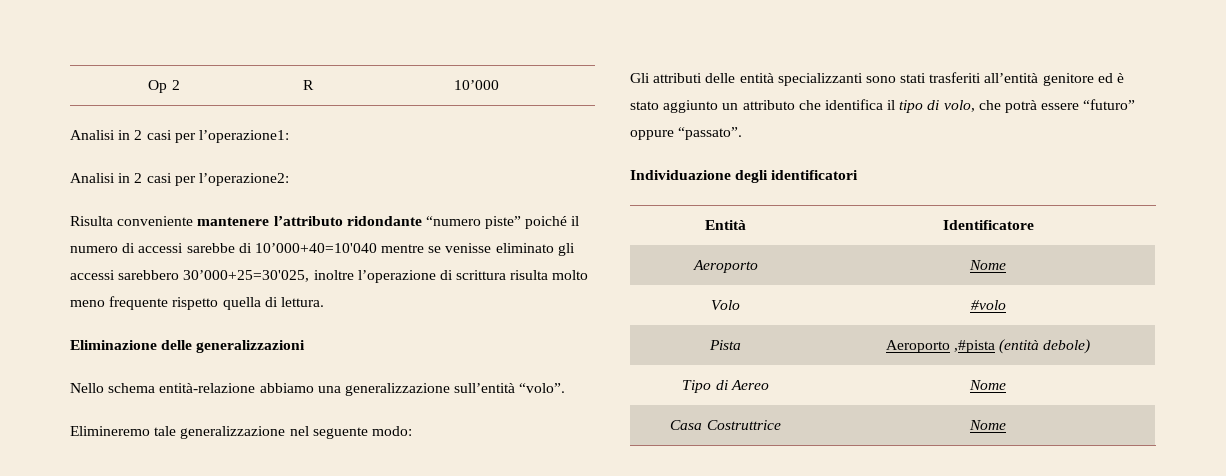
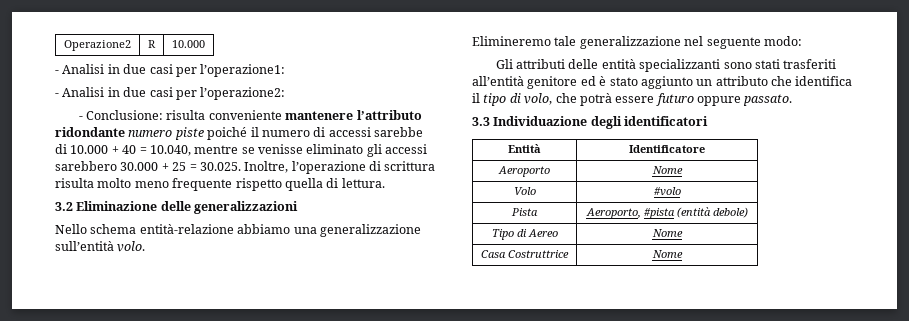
[148,80,180,93] Op 2 -> [64,40,131,51] Operazione2
[454,80,499,90] [70,130,143,140] 10’000 // Analisi in 2 -> [172,40,205,48] [55,64,147,74] 10.000 // - Analisi in due
[70,173,143,183] Analisi in 2 -> [55,87,147,97] - Analisi in due
[70,216,113,226] Risulta -> [78,110,206,120] - Conclusione: risulta
[425,216,522,229] “numero piste” -> [128,127,204,140] numero piste
[254,243,377,253] 10’000+40=10'040 -> [70,145,191,156] 10.000 + 40 = 10.040,
[183,270,354,282] 30’000+25=30'025, inoltre -> [120,161,289,173] 30.000 + 25 = 30.025. Inoltre,
(324, 302) none -> [55,202,73,211] 3.2
[519,383,566,393] “volo”. -> [117,241,146,252] volo.
[1083,99,1136,110] [630,127,743,140] “futuro” oppure “passato”. // -> [655,93,793,106] [472,117,490,126] futuro oppure passato. // 3.3
[885,340,995,353] Aeroporto ,#pista -> [585,208,675,219] Aeroporto, #pista

